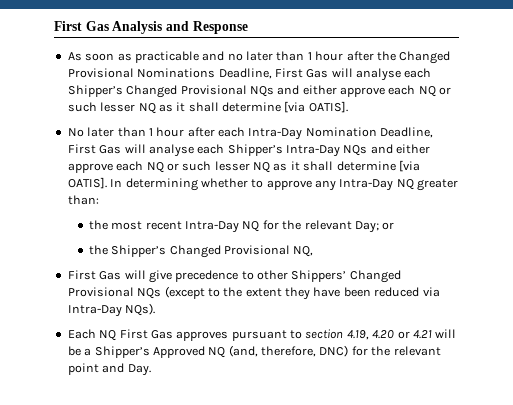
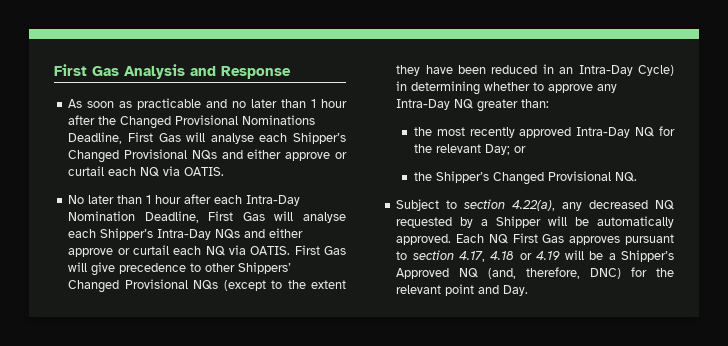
[388,85,452,97] [67,101,348,114] each NQ or such lesser NQ as it shall determine [via OATIS]. -> [335,152,347,159] [68,166,225,177] or curtail each NQ via OATIS.
[116,160,420,173] [67,177,459,191] [67,195,99,205] [88,220,395,233] [88,245,314,258] each NQ or such lesser NQ as it shall determine [via OATIS]. In determining whether to approve any Intra-Day NQ greater than: // the most recent Intra-Day NQ for the relevant Day; or // the Shipper’s Changed Provisional NQ, // -> [117,245,291,256] or curtail each NQ via OATIS.
[422,287,440,297] [67,303,156,317] via Intra-Day NQs). // -> [542,64,674,76] [396,81,618,95] [396,99,550,112] [413,126,675,138] [413,144,526,155] [413,171,637,185] [396,199,674,211] [396,216,674,228] [396,234,452,245] in an Intra-Day Cycle) in determining whether to approve any Intra-Day NQ greater than: // the most recently approved Intra-Day NQ for the relevant Day; or // the Shipper’s Changed Provisional NQ. // Subject to section 4.22(a), any decreased NQ requested by a Shipper will be automatically approved.
[346,330,432,340] 4.19, 4.20 or 4.21 -> [458,251,560,262] 4.17, 4.18 or 4.19

